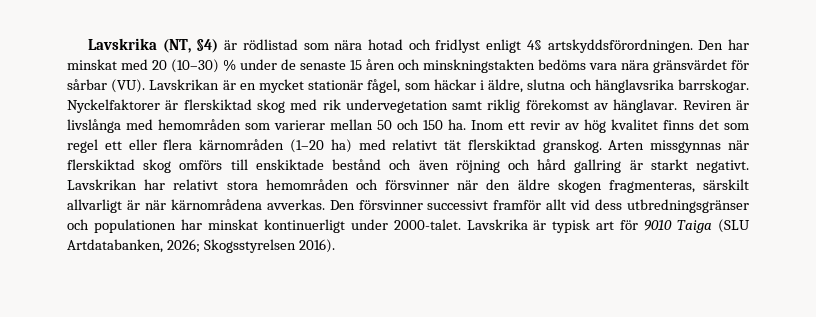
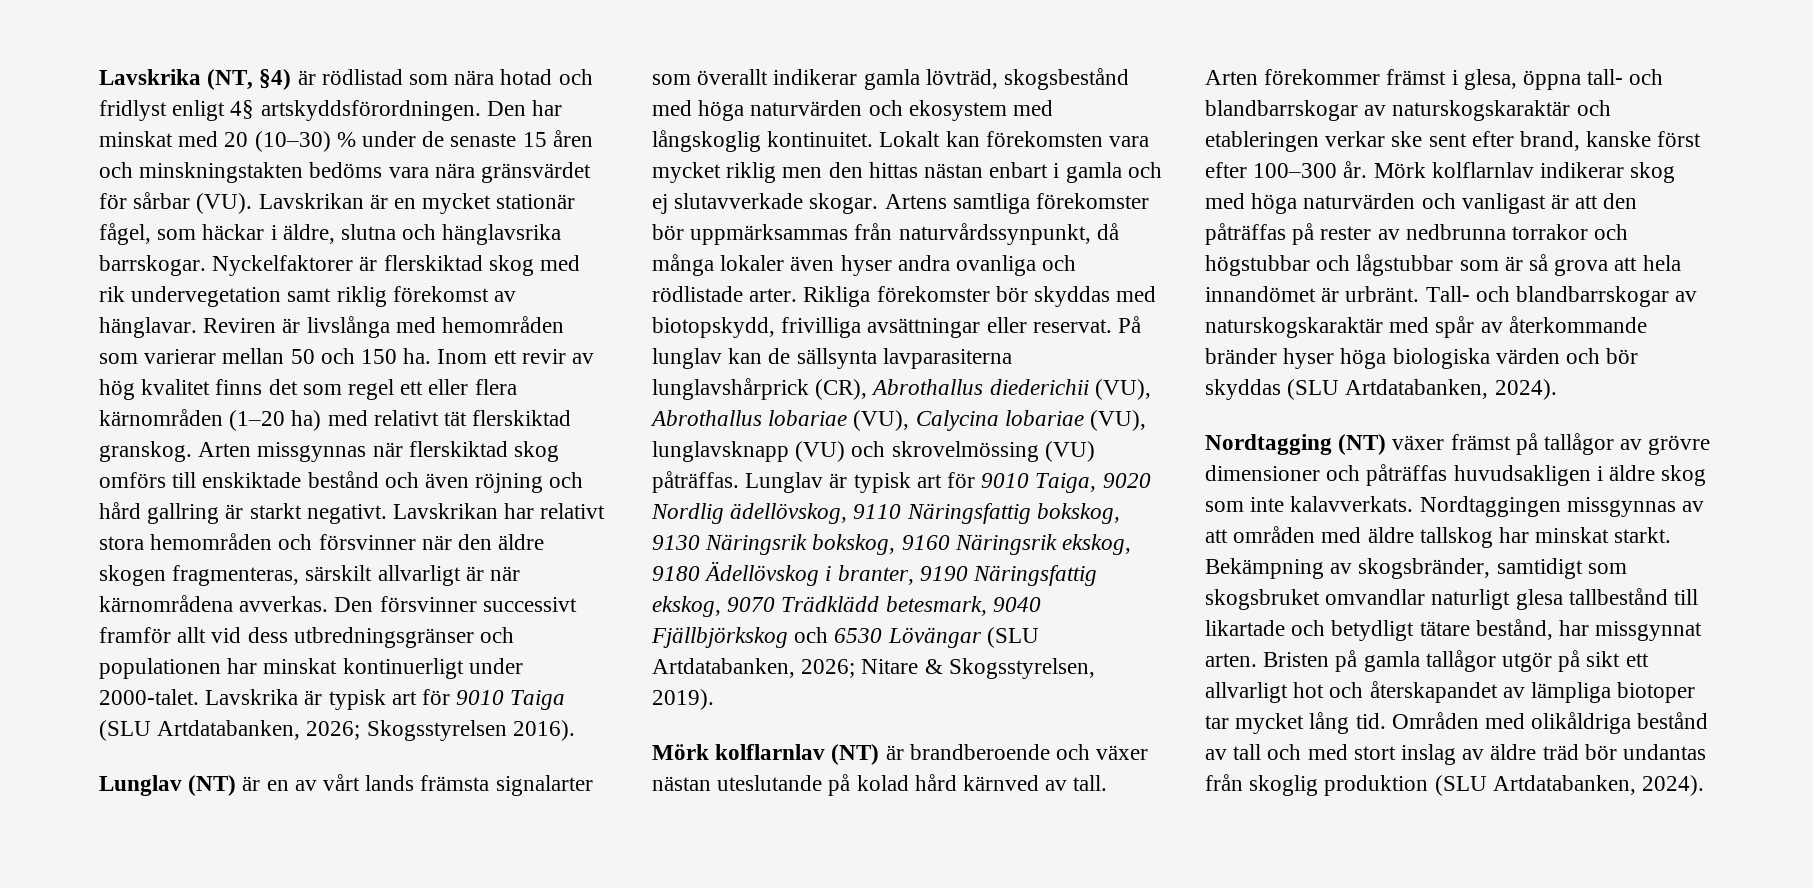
(335, 246) none -> [99,774,593,796] [652,68,1130,90] [652,100,1054,121] [652,130,1150,152] [652,162,1162,183] [652,193,1150,214] [652,223,1119,245] [652,254,1077,276] [652,286,1157,307] [652,316,1142,338] [652,348,1012,369] [652,378,1151,400] [650,410,1147,431] [652,441,1095,462] [652,471,1151,493] [651,503,1120,524] [652,534,1132,555] [652,561,1098,586] [652,596,1041,617] [651,627,1039,648] [652,658,1095,679] [652,689,714,710] [652,744,1149,765] [652,774,1108,796] [1205,69,1664,90] [1205,100,1611,121] [1205,131,1702,152] [1205,161,1676,183] [1205,193,1638,214] [1205,223,1629,245] [1205,254,1681,276] [1205,286,1698,307] [1205,316,1647,338] [1205,348,1639,369] [1205,379,1557,400] [1205,433,1711,455] [1205,464,1707,486] [1205,496,1705,517] [1205,526,1672,548] [1205,558,1627,579] [1205,588,1699,610] [1205,619,1703,641] [1205,650,1649,672] [1205,681,1696,703] [1205,712,1709,734] [1205,744,1707,765] [1205,774,1705,796] // Lunglav (NT) är en av vårt lands främsta signalarter som överallt indikerar gamla lövträd, skogsbestånd med höga naturvärden och ekosystem med långskoglig kontinuitet. Lokalt kan förekomsten vara mycket riklig men den hittas nästan enbart i gamla och ej slutavverkade skogar. Artens samtliga förekomster bör uppmärksammas från naturvårdssynpunkt, då många lokaler även hyser andra ovanliga och rödlistade arter. Rikliga förekomster bör skyddas med biotopskydd, frivilliga avsättningar eller reservat. På lunglav kan de sällsynta lavparasiterna lunglavshårprick (CR), Abrothallus diederichii (VU), Abrothallus lobariae (VU), Calycina lobariae (VU), lunglavsknapp (VU) och skrovelmössing (VU) påträffas. Lunglav är typisk art för 9010 Taiga, 9020 Nordlig ädellövskog, 9110 Näringsfattig bokskog, 9130 Näringsrik bokskog, 9160 Näringsrik ekskog, 9180 Ädellövskog i branter, 9190 Näringsfattig ekskog, 9070 Trädklädd betesmark, 9040 Fjällbjörkskog och 6530 Lövängar (SLU Artdatabanken, 2026; Nitare & Skogsstyrelsen, 2019). // Mörk kolflarnlav (NT) är brandberoende och växer nästan uteslutande på kolad hård kärnved av tall. Arten förekommer främst i glesa, öppna tall- och blandbarrskogar av naturskogskaraktär och etableringen verkar ske sent efter brand, kanske först efter 100–300 år. Mörk kolflarnlav indikerar skog med höga naturvärden och vanligast är att den påträffas på rester av nedbrunna torrakor och högstubbar och lågstubbar som är så grova att hela innandömet är urbränt. Tall- och blandbarrskogar av naturskogskaraktär med spår av återkommande bränder hyser höga biologiska värden och bör skyddas (SLU Artdatabanken, 2024). // Nordtagging (NT) växer främst på tallågor av grövre dimensioner och påträffas huvudsakligen i äldre skog som inte kalavverkats. Nordtaggingen missgynnas av att områden med äldre tallskog har minskat starkt. Bekämpning av skogsbränder, samtidigt som skogsbruket omvandlar naturligt glesa tallbestånd till likartade och betydligt tätare bestånd, har missgynnat arten. Bristen på gamla tallågor utgör på sikt ett allvarligt hot och återskapandet av lämpliga biotoper tar mycket lång tid. Områden med olikåldriga bestånd av tall och med stort inslag av äldre träd bör undantas från skoglig produktion (SLU Artdatabanken, 2024).

